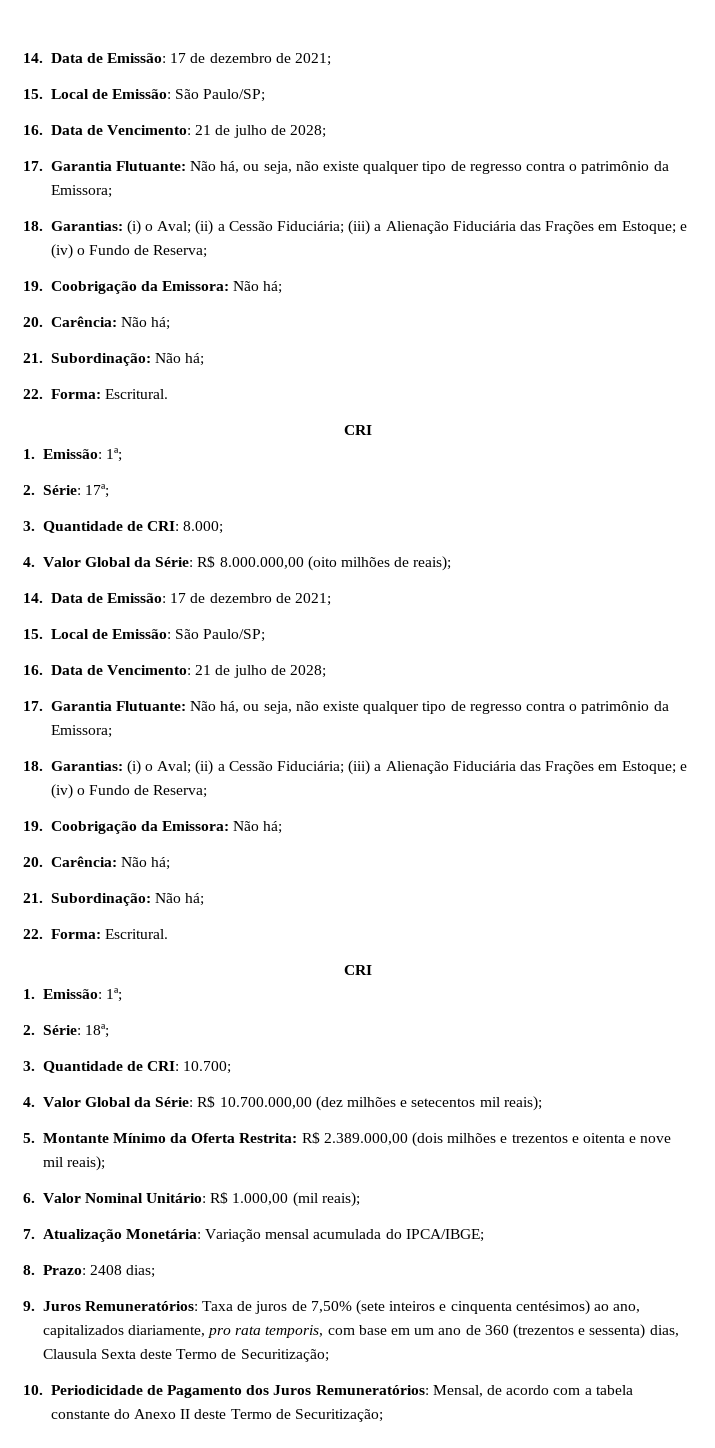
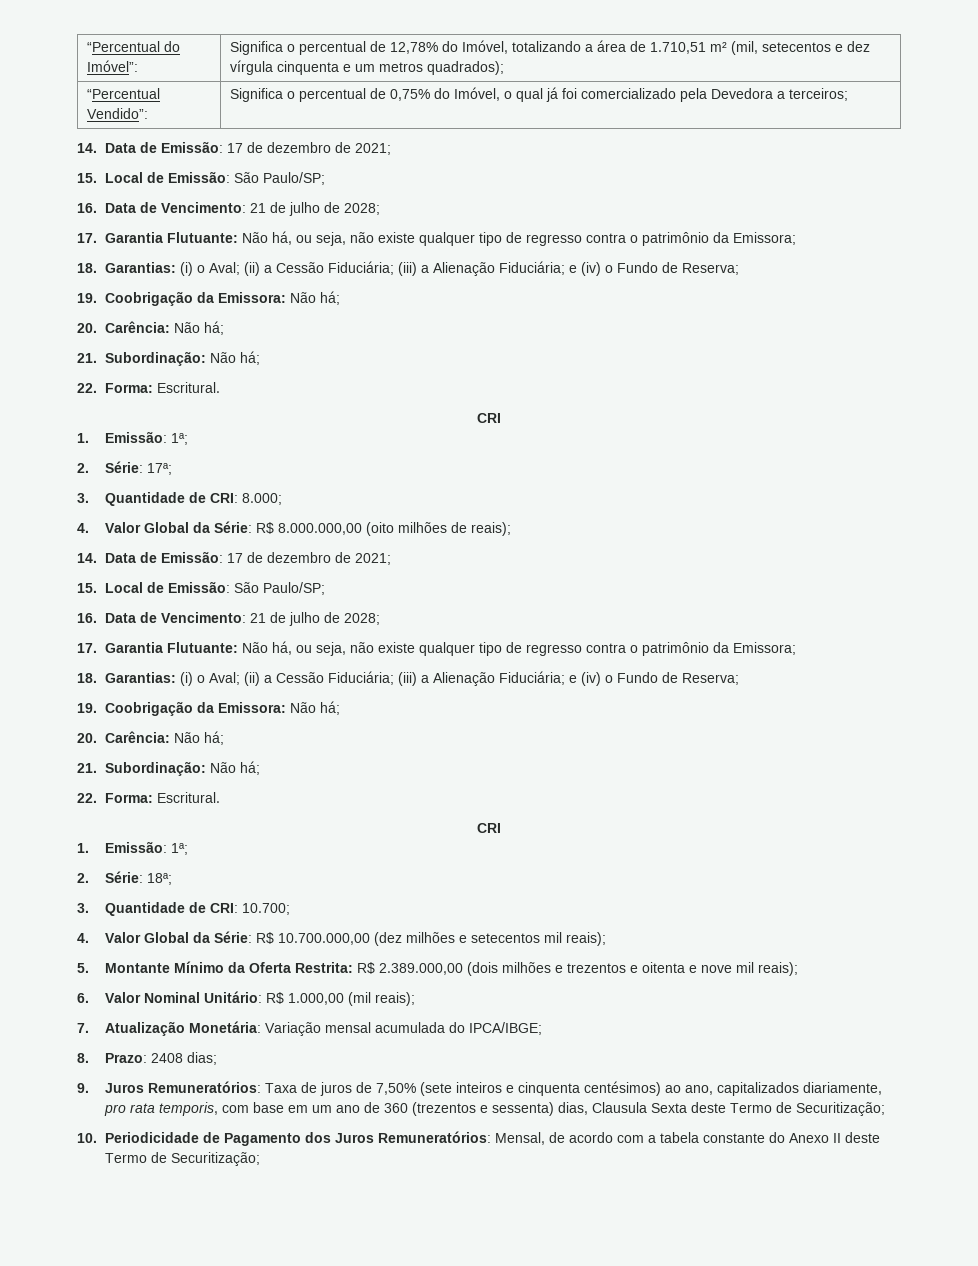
(23, 58) none -> [86,41,180,52] [86,60,138,72] [229,40,870,55] [229,60,504,75] [86,88,160,99] [86,108,148,119] [229,87,848,102] “Percentual do Imóvel”: | Significa o percentual de 12,78% do Imóvel, totalizando a área de 1.710,51 m² (mil, setecentos e dez vírgula cinquenta e um metros quadrados); // “Percentual Vendido”: | Significa o percentual de 0,75% do Imóvel, o qual já foi comercializado pela Devedora a terceiros; //
[452,221,676,234] Fiduciária das Frações em Estoque; -> [498,261,565,275] Fiduciária;
[452,761,676,774] Fiduciária das Frações em Estoque; -> [498,671,565,685] Fiduciária;

